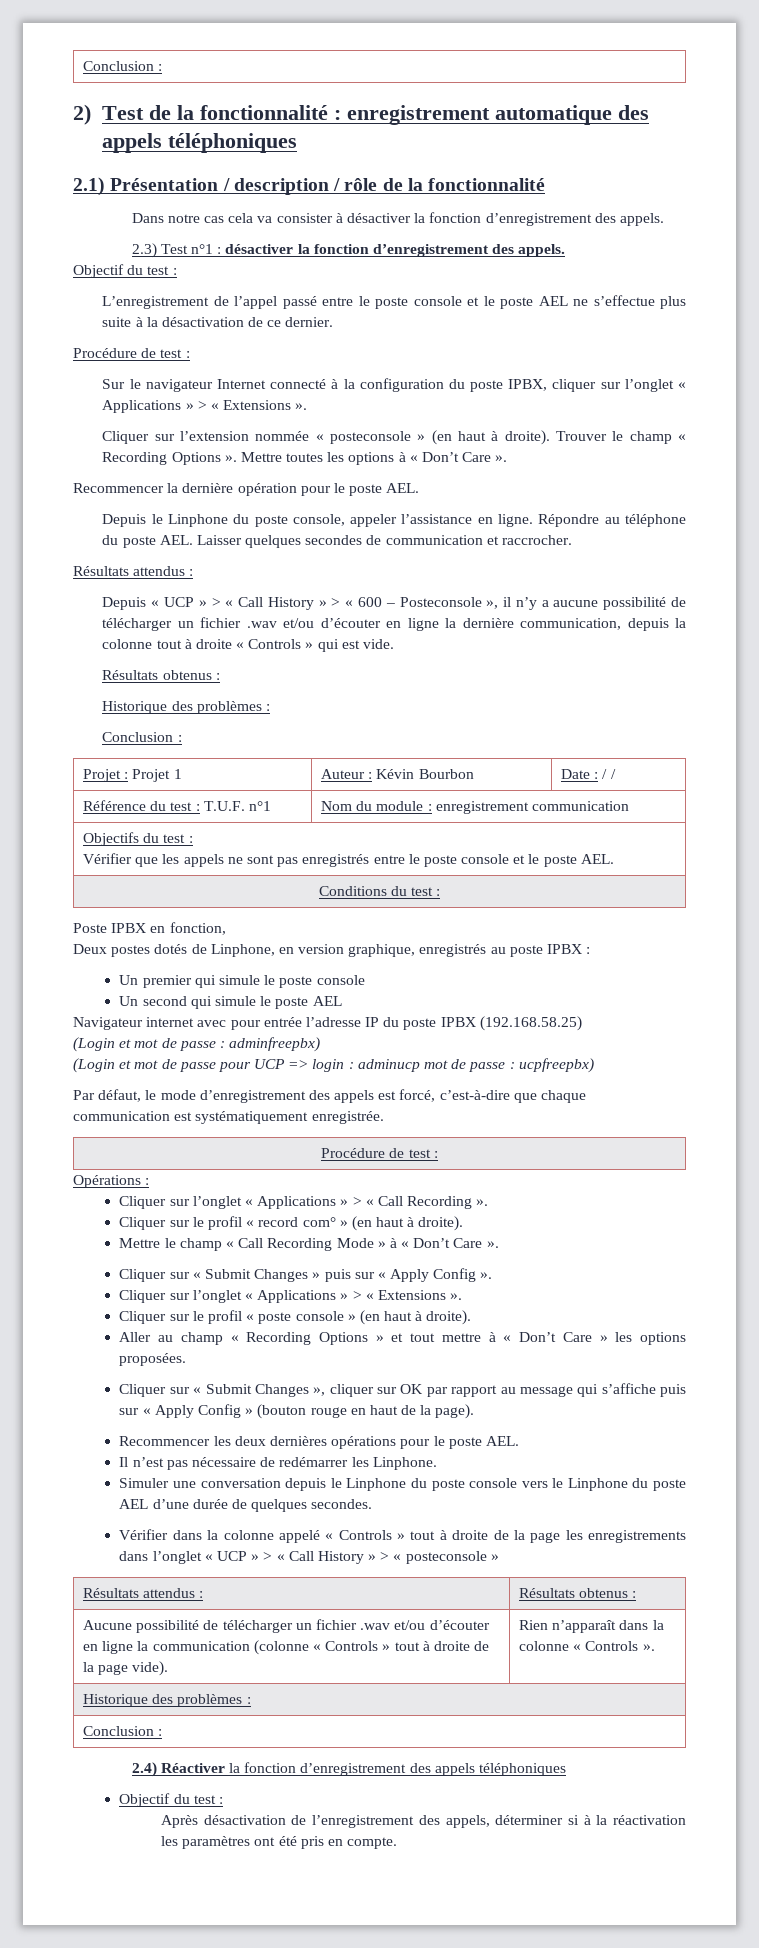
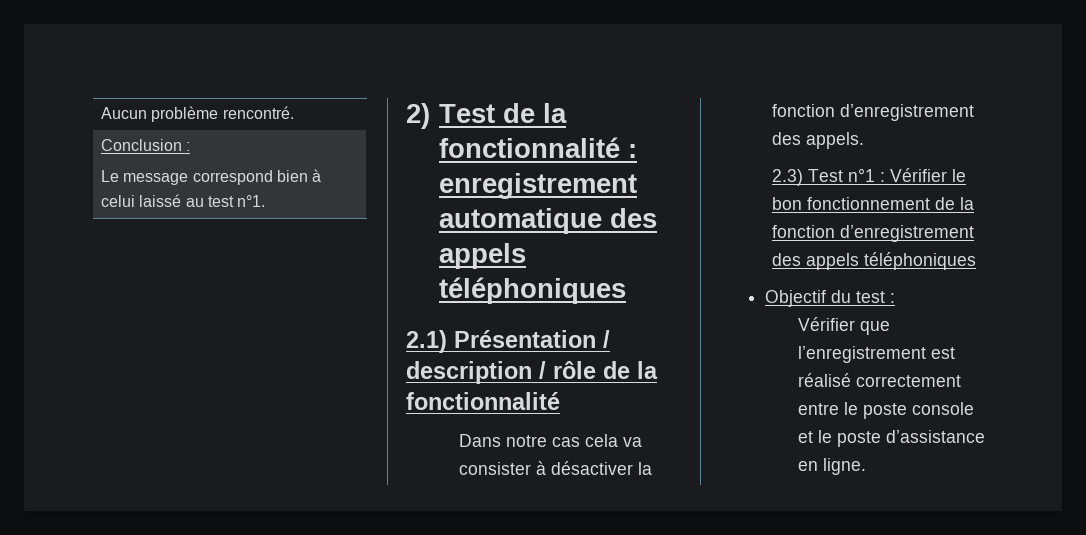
[83,61,163,71] Conclusion : -> [101,106,294,122] [101,139,191,151] [101,169,322,185] [101,194,266,207] Aucun problème rencontré. // Conclusion : // Le message correspond bien à celui laissé au test n°1.
[225,244,566,257] [73,264,177,278] [102,295,686,309] [102,317,334,327] [73,348,190,358] [102,378,686,392] [102,400,308,413] [102,430,686,445] [102,452,508,465] [73,483,420,496] [102,514,686,527] [102,535,573,548] [73,566,194,576] [102,597,686,610] [102,617,686,631] [102,639,395,652] [102,670,220,680] [102,701,270,714] [102,732,182,742] [83,769,182,782] [321,769,474,779] [561,769,616,779] [83,800,271,811] [321,801,629,814] [83,832,193,846] [83,853,614,867] [318,886,441,896] [73,922,226,935] [73,944,591,957] [119,975,365,988] [119,996,342,1009] [73,1016,582,1031] [73,1037,321,1052] [73,1058,594,1073] [73,1089,587,1103] [73,1111,384,1124] [321,1148,438,1158] [73,1175,150,1188] [119,1196,489,1209] [119,1216,464,1231] [119,1238,499,1251] [119,1268,493,1282] [119,1290,463,1303] [119,1310,472,1325] [119,1332,686,1345] [119,1353,187,1366] [119,1383,687,1397] [119,1404,475,1419] [119,1436,519,1449] [119,1457,437,1470] [119,1478,687,1491] [119,1499,373,1512] [119,1529,687,1543] [119,1551,499,1564] [83,1588,204,1598] [519,1588,637,1598] [83,1619,490,1633] [83,1640,490,1655] [83,1661,169,1676] [519,1620,664,1633] [519,1641,655,1651] [83,1694,251,1707] [83,1726,163,1736] [131,1762,225,1777] désactiver la fonction d’enregistrement des appels. // Objectif du test : // L’enregistrement de l’appel passé entre le poste console et le poste AEL ne s’effectue plus suite à la désactivation de ce dernier. // Procédure de test : // Sur le navigateur Internet connecté à la configuration du poste IPBX, cliquer sur l’onglet « Applications » > « Extensions ». // Cliquer sur l’extension nommée « posteconsole » (en haut à droite). Trouver le champ « Recording Options ». Mettre toutes les options à « Don’t Care ». // Recommencer la dernière opération pour le poste AEL. // Depuis le Linphone du poste console, appeler l’assistance en ligne. Répondre au téléphone du poste AEL. Laisser quelques secondes de communication et raccrocher. // Résultats attendus : // Depuis « UCP » > « Call History » > « 600 – Posteconsole », il n’y a aucune possibilité de télécharger un fichier .wav et/ou d’écouter en ligne la dernière communication, depuis la colonne tout à droite « Controls » qui est vide. // Résultats obtenus : // Historique des problèmes : // Conclusion : // Projet : Projet 1 | Auteur : Kévin Bourbon | Date : / / // Référence du test : T.U.F. n°1 | Nom du module : enregistrement communication // Objectifs du test : // Vérifier que les appels ne sont pas enregistrés entre le poste console et le poste AEL. // Conditions du test : // Poste IPBX en fonction, // Deux postes dotés de Linphone, en version graphique, enregistrés au poste IPBX : // Un premier qui simule le poste console // Un second qui simule le poste AEL // Navigateur internet avec pour entrée l’adresse IP du poste IPBX (192.168.58.25) // (Login et mot de passe : adminfreepbx) // (Login et mot de passe pour UCP => login : adminucp mot de passe : ucpfreepbx) // Par défaut, le mode d’enregistrement des appels est forcé, c’est-à-dire que chaque communication est systématiquement enregistrée. // Procédure de test : // Opérations : // Cliquer sur l’onglet « Applications » > « Call Recording ». // Cliquer sur le profil « record com° » (en haut à droite). // Mettre le champ « Call Recording Mode » à « Don’t Care ». // Cliquer sur « Submit Changes » puis sur « Apply Config ». // Cliquer sur l’onglet « Applications » > « Extensions ». // Cliquer sur le profil « poste console » (en haut à droite). // Aller au champ « Recording Options » et tout mettre à « Don’t Care » les options proposées. // Cliquer sur « Submit Changes », cliquer sur OK par rapport au message qui s’affiche puis sur « Apply Config » (bouton rouge en haut de la page). // Recommencer les deux dernières opérations pour le poste AEL. // Il n’est pas nécessaire de redémarrer les Linphone. // Simuler une conversation depuis le Linphone du poste console vers le Linphone du poste AEL d’une durée de quelques secondes. // Vérifier dans la colonne appelé « Controls » tout à droite de la page les enregistrements dans l’onglet « UCP » > « Call History » > « posteconsole » // Résultats attendus : | Résultats obtenus : // Aucune possibilité de télécharger un fichier .wav et/ou d’écouter en ligne la communication (colonne « Controls » tout à droite de la page vide). | Rien n’apparaît dans la colonne « Controls ». // Historique des problèmes : // Conclusion : // 2.4) Réactiver -> [889,168,966,182] [771,197,955,210] Vérifier le bon fonctionnement de
[161,1815,686,1828] [161,1836,398,1849] Après désactivation de l’enregistrement des appels, déterminer si à la réactivation les paramètres ont été pris en compte. -> [797,317,890,335] [797,346,955,363] [797,373,961,387] [797,402,974,419] [797,430,985,447] [797,458,866,475] Vérifier que l’enregistrement est réalisé correctement entre le poste console et le poste d’assistance en ligne.

